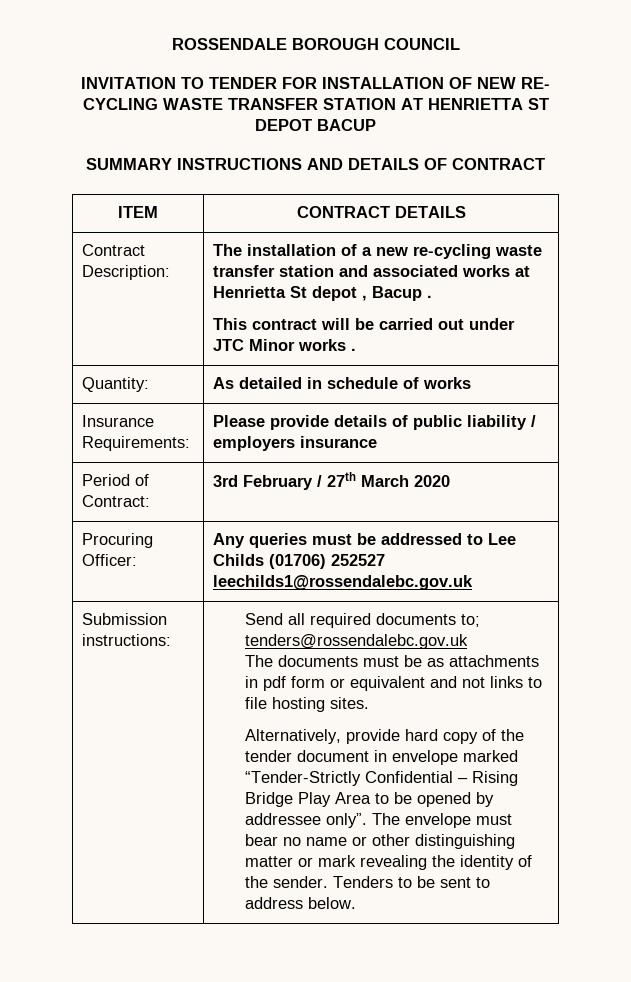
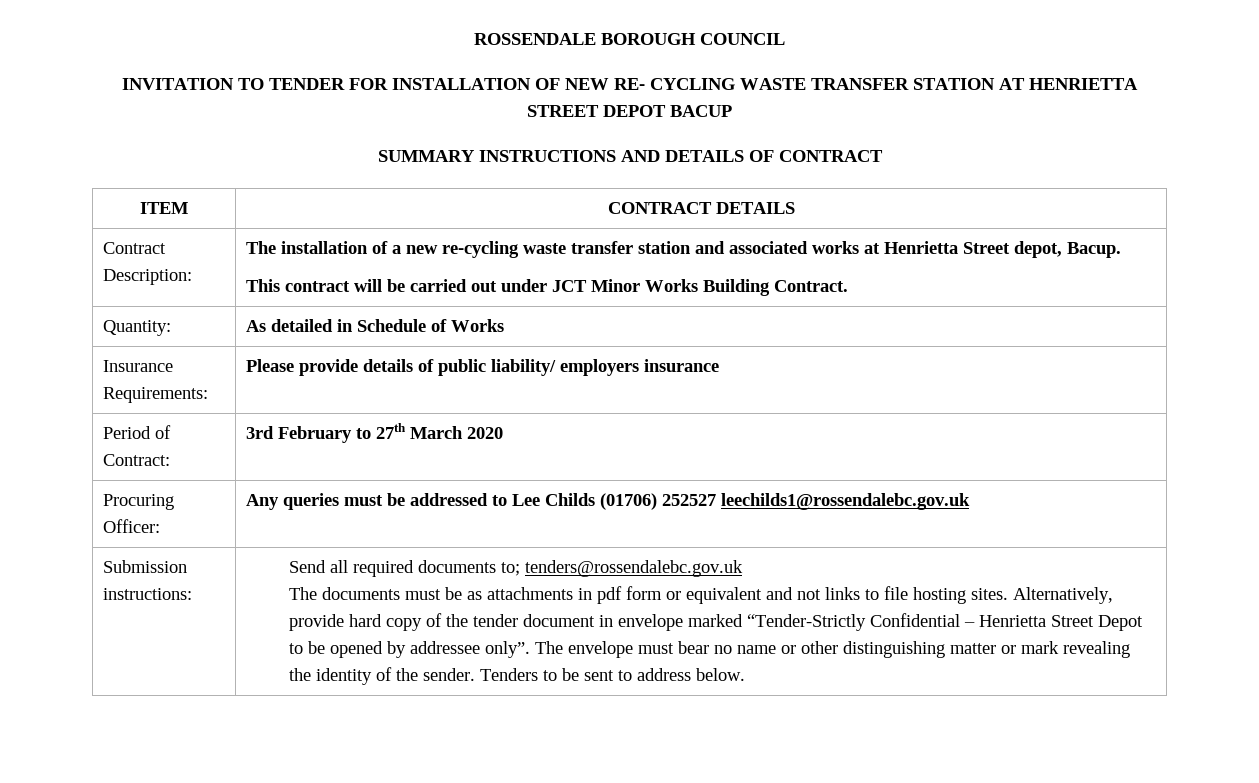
[527,98,549,110] ST -> [527,105,599,117] STREET
[289,286,432,301] St depot , Bacup . -> [962,241,1121,258] Street depot, Bacup.
[212,339,356,351] JTC Minor works . -> [551,279,848,296] JCT Minor Works Building Contract.
[326,377,471,389] schedule of works -> [356,319,504,332] Schedule of Works
[466,415,536,430] liability / -> [490,359,556,376] liability/
[316,475,322,487] / -> [355,428,371,439] to
(369, 703) // -> (1009, 594) none
[471,771,518,786] [244,792,371,807] Rising Bridge Play Area -> [979,615,1144,631] Henrietta Street Depot

